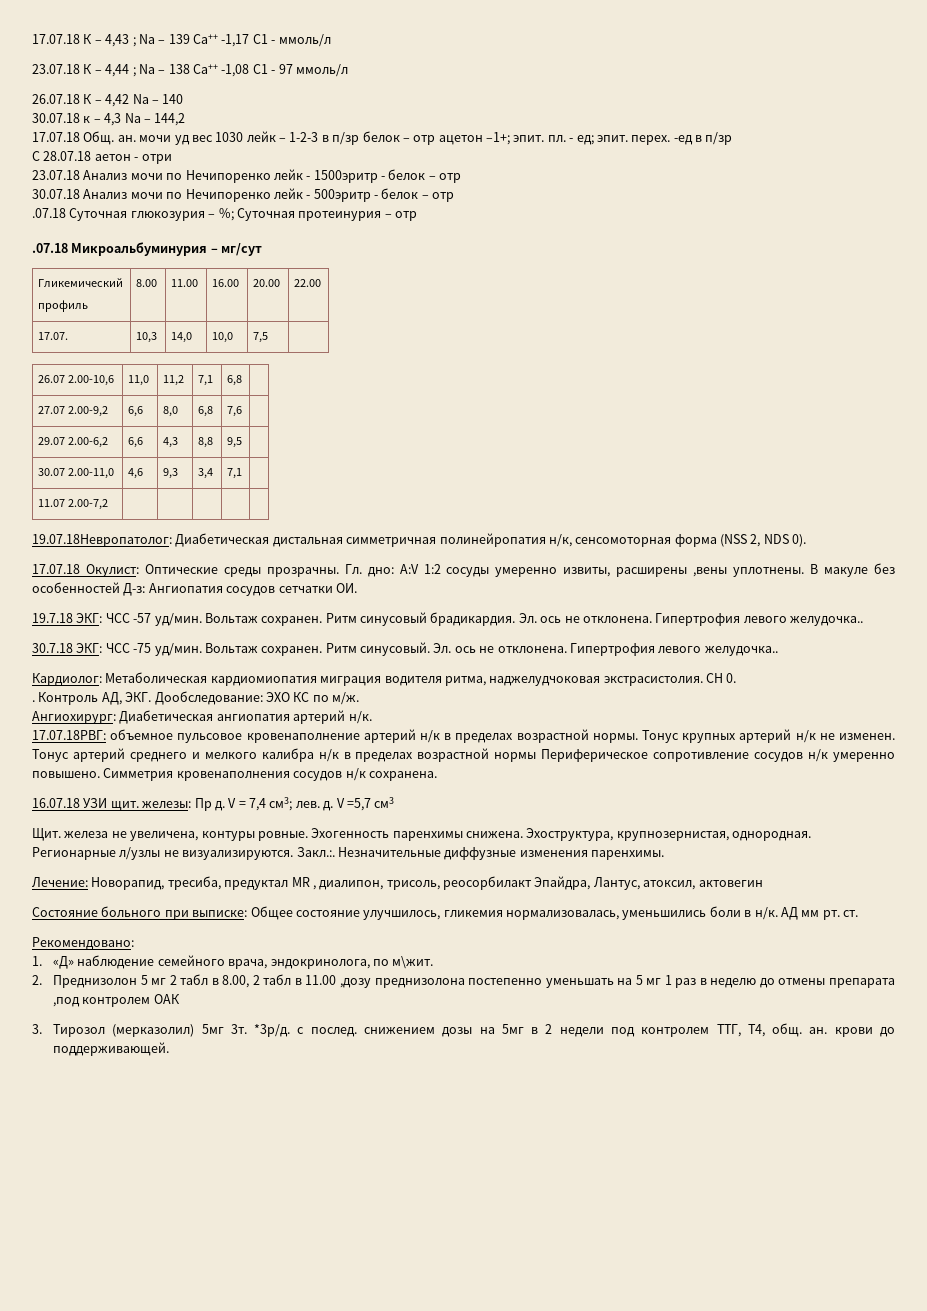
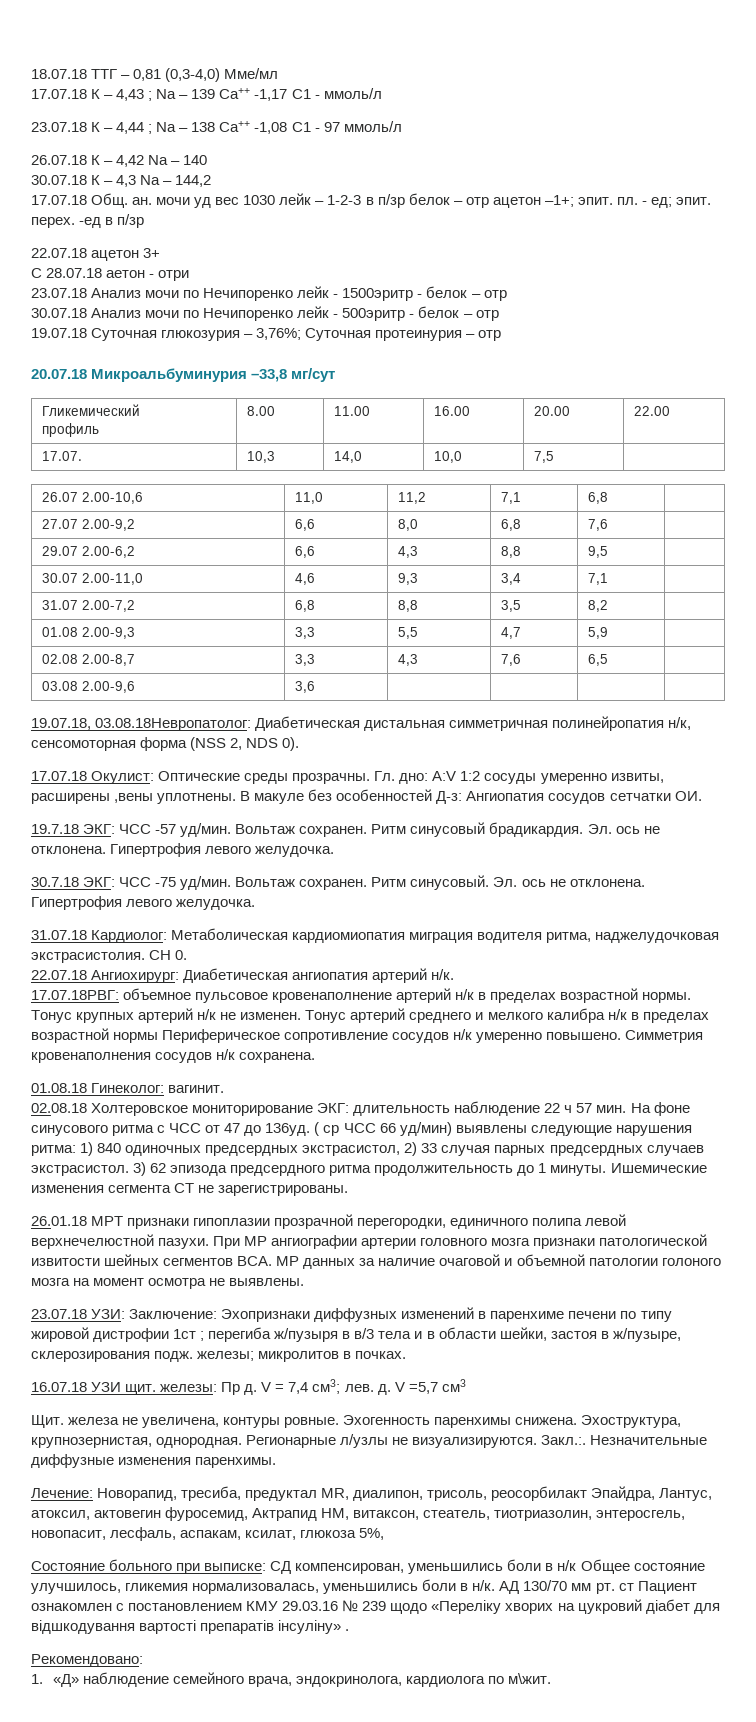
(32, 39) none -> [31,68,279,82] 18.07.18 ТТГ – 0,81 (0,3-4,0) Мме/мл //
[83,116,91,123] к -> [91,175,101,185] К
(733, 138) none -> [31,248,161,261] // 22.07.18 ацетон 3+
[32,208,66,218] .07.18 -> [31,328,87,338] 19.07.18
[218,208,234,221] %; -> [256,328,302,340] 3,76%;
[32,242,218,256] .07.18 Микроальбуминурия – -> [31,368,288,382] 20.07.18 Микроальбуминурия –33,8
[38,499,66,507] 11.07 -> [41,600,78,610] 31.07
[32,534,172,547] | | | | // 19.07.18Невропатолог: -> [294,600,315,612] [397,600,418,612] [500,600,521,612] [587,600,608,612] [41,627,135,639] [294,627,315,639] [397,627,418,639] [500,627,521,639] [587,627,608,639] [41,654,135,666] [294,654,315,666] [397,654,418,666] [500,654,521,666] [587,654,608,666] [41,681,135,693] [294,681,315,693] [31,718,252,731] 6,8 | 8,8 | 3,5 | 8,2 | // 01.08 2.00-9,3 | 3,3 | 5,5 | 4,7 | 5,9 | // 02.08 2.00-8,7 | 3,3 | 4,3 | 7,6 | 6,5 | // 03.08 2.00-9,6 | 3,6 | | | | // 19.07.18, 03.08.18Невропатолог:
[790,616,863,626] желудочка.. -> [255,846,335,857] желудочка.
[704,646,778,656] желудочка.. // -> [176,899,256,910] [31,930,87,940] желудочка. // 31.07.18
[489,676,601,686] наджелудчоковая -> [595,932,720,943] наджелудочковая
[32,691,359,705] . Контроль АД, ЭКГ. Дообследование: ЭХО КС по м/ж. // -> [31,970,87,980] 22.07.18
(437, 776) none -> [31,1083,225,1093] [31,1101,690,1116] [31,1122,692,1136] [31,1142,704,1156] [31,1162,707,1176] [31,1183,349,1196] [31,1214,627,1229] [31,1234,708,1249] [31,1254,721,1269] [31,1278,305,1289] [31,1307,672,1322] [31,1327,681,1342] [31,1351,407,1362] // 01.08.18 Гинеколог: вагинит. // 02.08.18 Холтеровское мониторирование ЭКГ: длительность наблюдение 22 ч 57 мин. На фоне синусового ритма с ЧСС от 47 до 136уд. ( ср ЧСС 66 уд/мин) выявлены следующие нарушения ритма: 1) 840 одиночных предсердных экстрасистол, 2) 33 случая парных предсердных случаев экстрасистол. 3) 62 эпизода предсердного ритма продолжительность до 1 минуты. Ишемические изменения сегмента СТ не зарегистрированы. // 26.01.18 МРТ признаки гипоплазии прозрачной перегородки, единичного полипа левой верхнечелюстной пазухи. При МР ангиографии артерии головного мозга признаки патологической извитости шейных сегментов ВСА. МР данных за наличие очаговой и объемной патологии голоного мозга на момент осмотра не выявлены. // 23.07.18 УЗИ: Заключение: Эхопризнаки диффузных изменений в паренхиме печени по типу жировой дистрофии 1ст ; перегиба ж/пузыря в в/3 тела и в области шейки, застоя в ж/пузыре, склерозирования подж. железы; микролитов в почках.
[291,877,316,890] MR , -> [321,1488,350,1500] MR,
[32,906,248,920] // Состояние больного при выписке: -> [165,1507,686,1521] [31,1527,385,1541] [31,1559,577,1574] фуросемид, Актрапид НМ, витаксон, стеатель, тиотриазолин, энтеросгель, новопасит, лесфаль, аспакам, ксилат, глюкоза 5%, // Состояние больного при выписке: СД компенсирован, уменьшились боли в н/к
(798, 913) none -> [523,1580,568,1591] 130/70
[843,910,858,917] ст. -> [618,1581,697,1594] [31,1599,720,1614] [31,1620,350,1634] ст Пациент ознакомлен с постановлением КМУ 29.03.16 № 239 щодо «Перелiку хворих на цукровий дiабет для вiдшкодування вартостi препаратiв iнсулiну» .
(370, 964) none -> [406,1676,486,1687] кардиолога
[32,974,895,988] [53,994,180,1007] [32,1023,896,1037] [53,1042,170,1056] // 2. Преднизолон 5 мг 2 табл в 8.00, 2 табл в 11.00 ,дозу преднизолона постепенно уменьшать на 5 мг 1 раз в неделю до отмены препарата ,под контролем ОАК // 3. Тирозол (мерказолил) 5мг 3т. *3р/д. с послед. снижением дозы на 5мг в 2 недели под контролем ТТГ, Т4, общ. ан. крови до поддерживающей. -> (552, 1678) none

